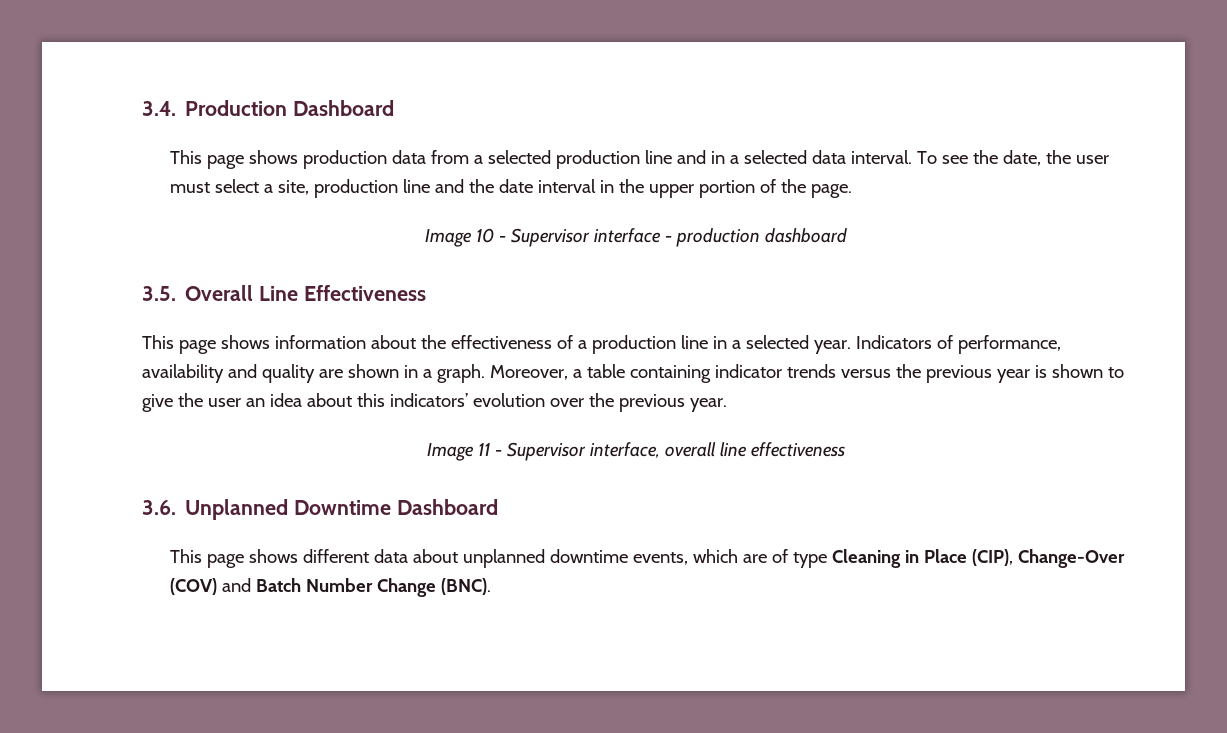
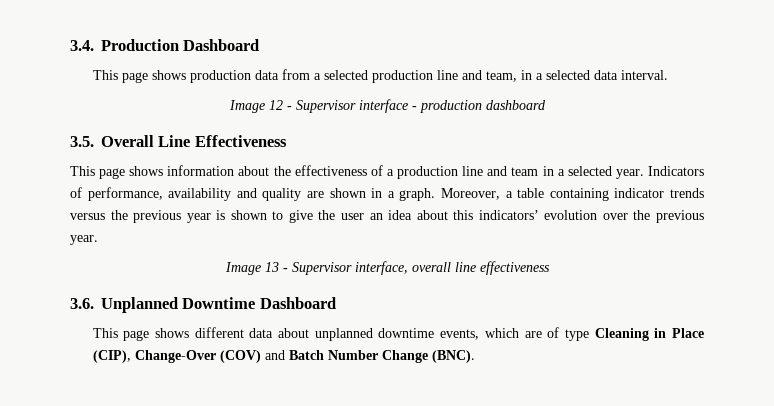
(706, 157) none -> [485,71,517,82] team,
[916,150,1109,166] [169,179,852,198] [425,228,495,247] To see the date, the user must select a site, production line and the date interval in the upper portion of the page. // Image 10 -> [228,100,283,113] // Image 12
(708, 342) none -> [487,166,539,176] and team
[478,443,491,456] 11 -> [264,262,279,272] 13

